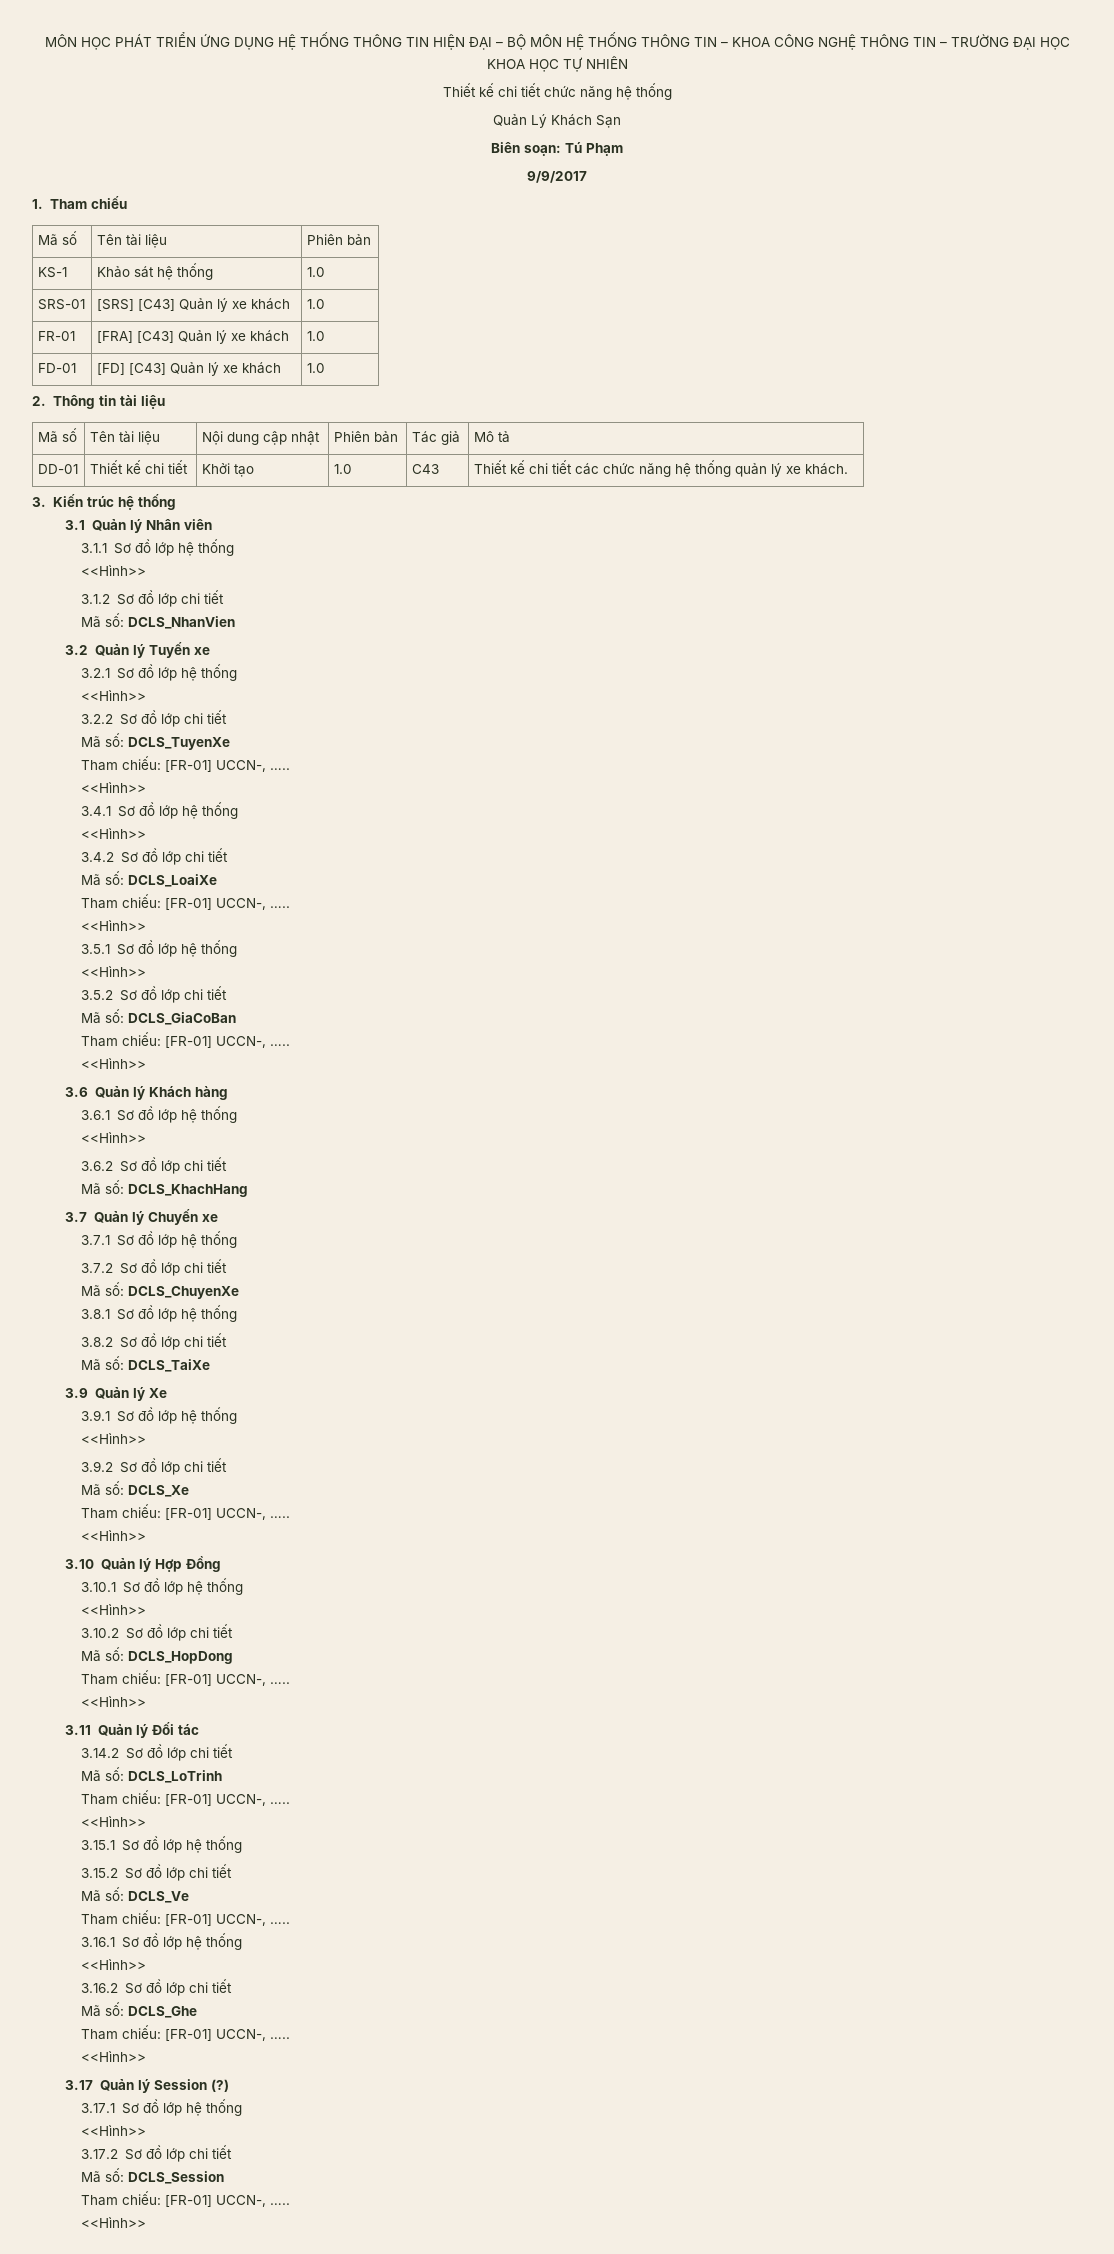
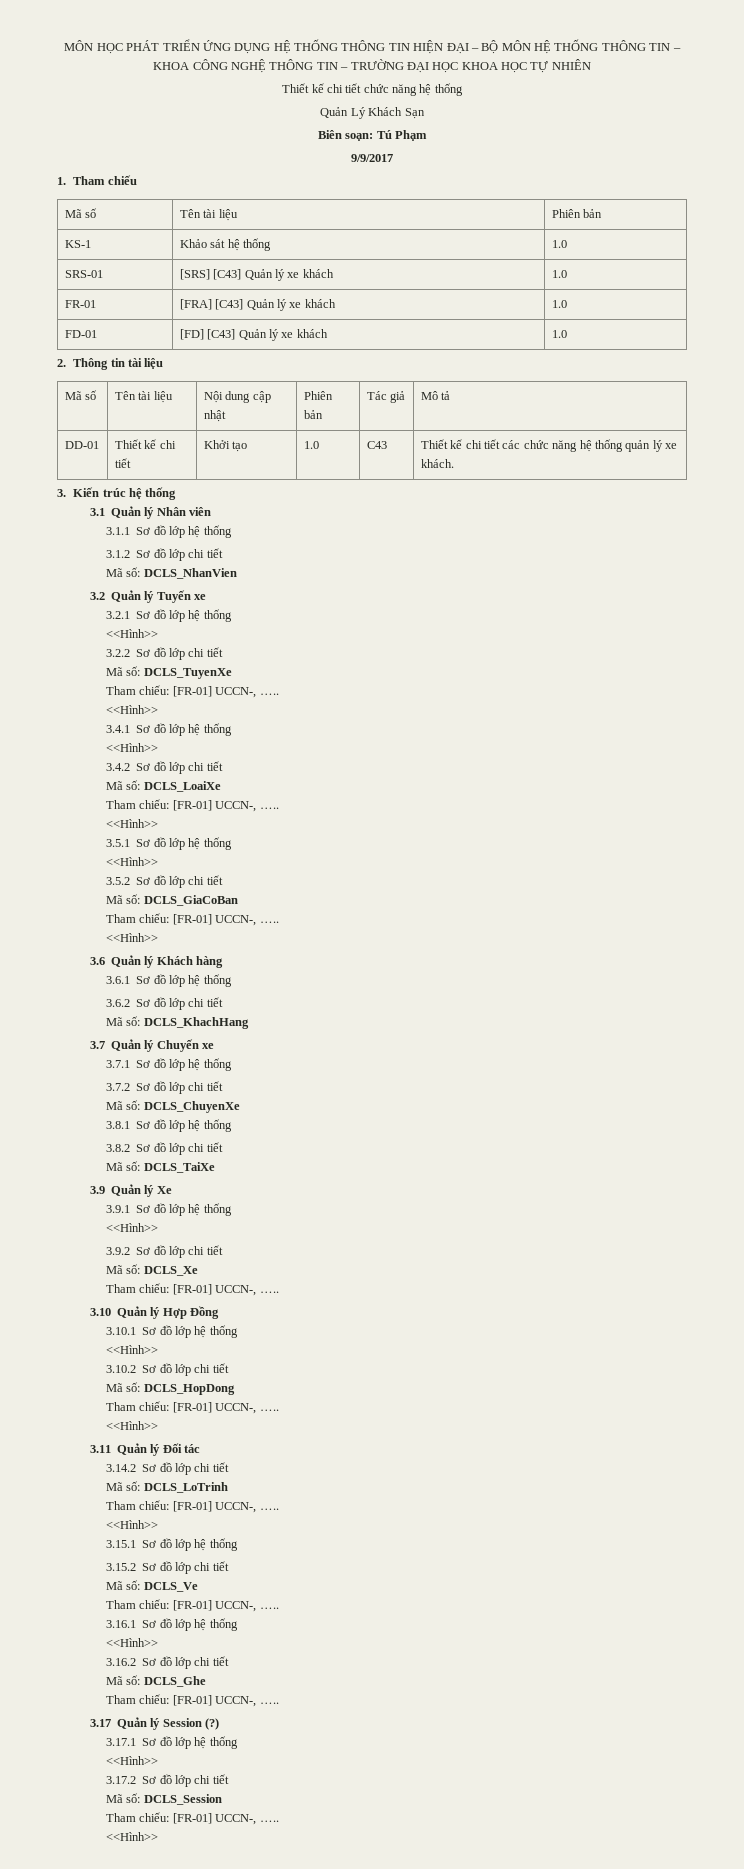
[81,565,147,576] // <<Hình>> -> (232, 531) none
[81,1132,147,1143] // <<Hình>> -> (232, 980) none
[81,1530,147,1541] // <<Hình>> -> (279, 1292) none
[81,2051,147,2062] // <<Hình>> -> (279, 1703) none

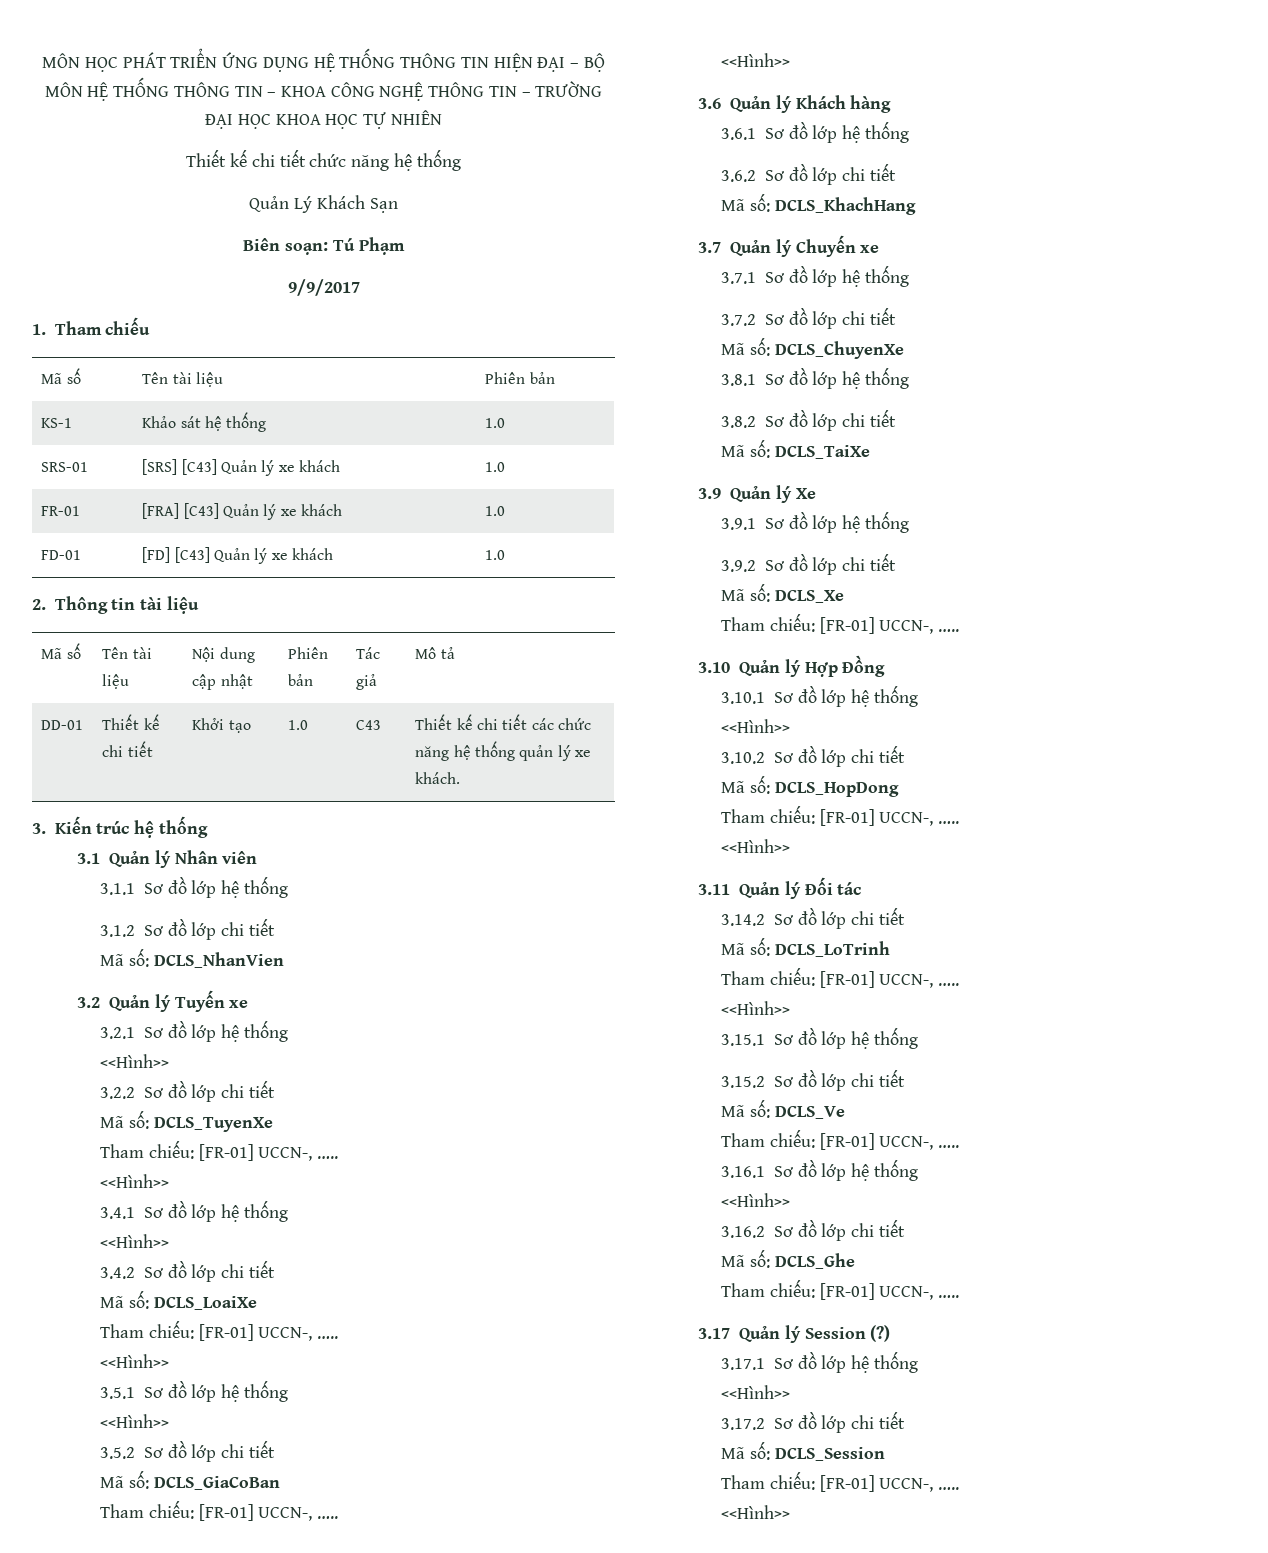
[106,1223,159,1232] // <<Hình>> -> (909, 522) none

